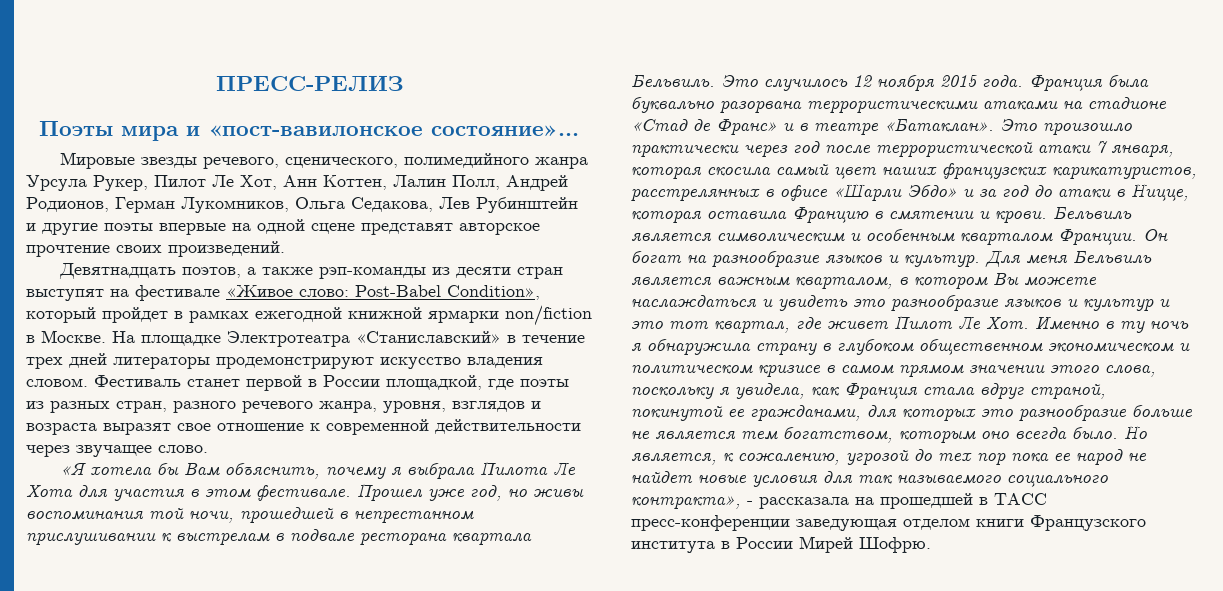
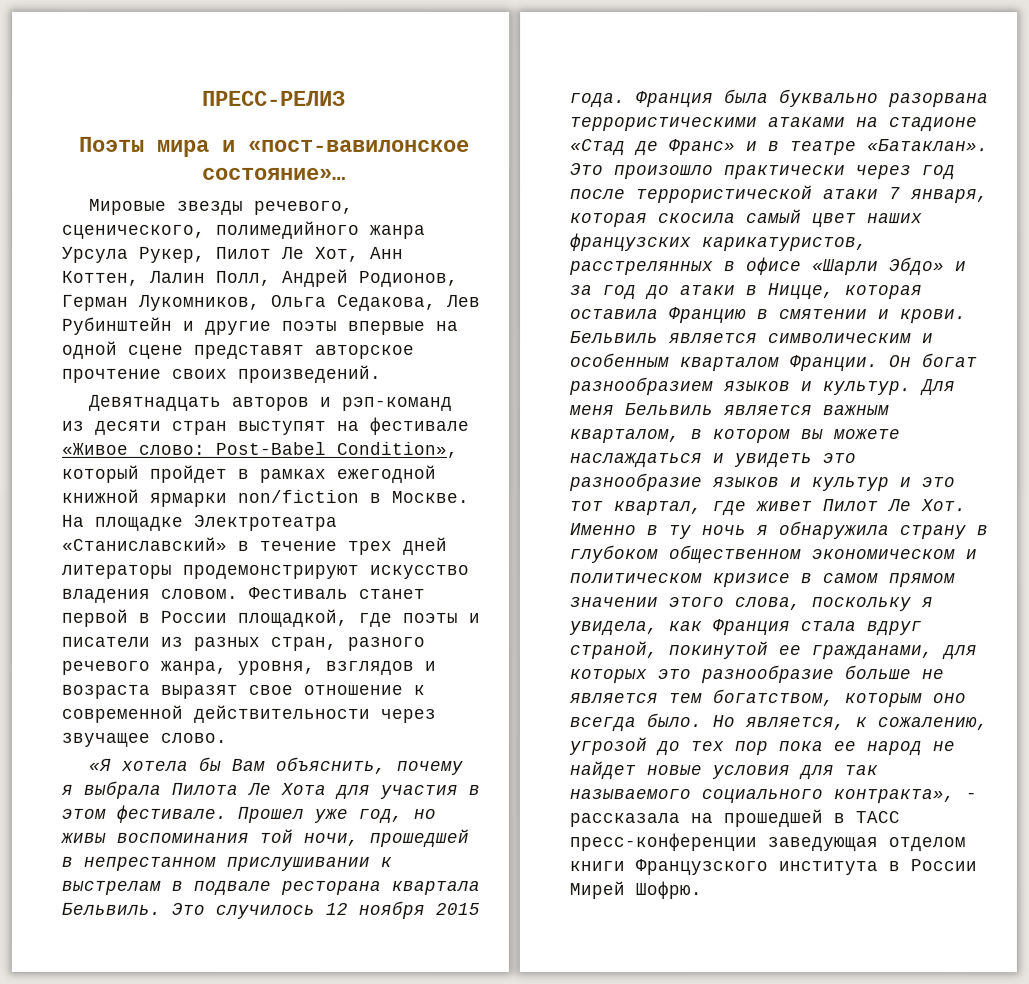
[182,266,427,279] поэтов, а также рэп-команды -> [232,396,454,411] авторов и рэп-команд
(569, 383) none -> [468,612,480,623] [61,636,150,647] и писатели
[687,250,820,268] на разнообразие -> [569,377,714,396] разнообразием
[993,273,1019,285] Вы -> [801,429,824,440] вы

